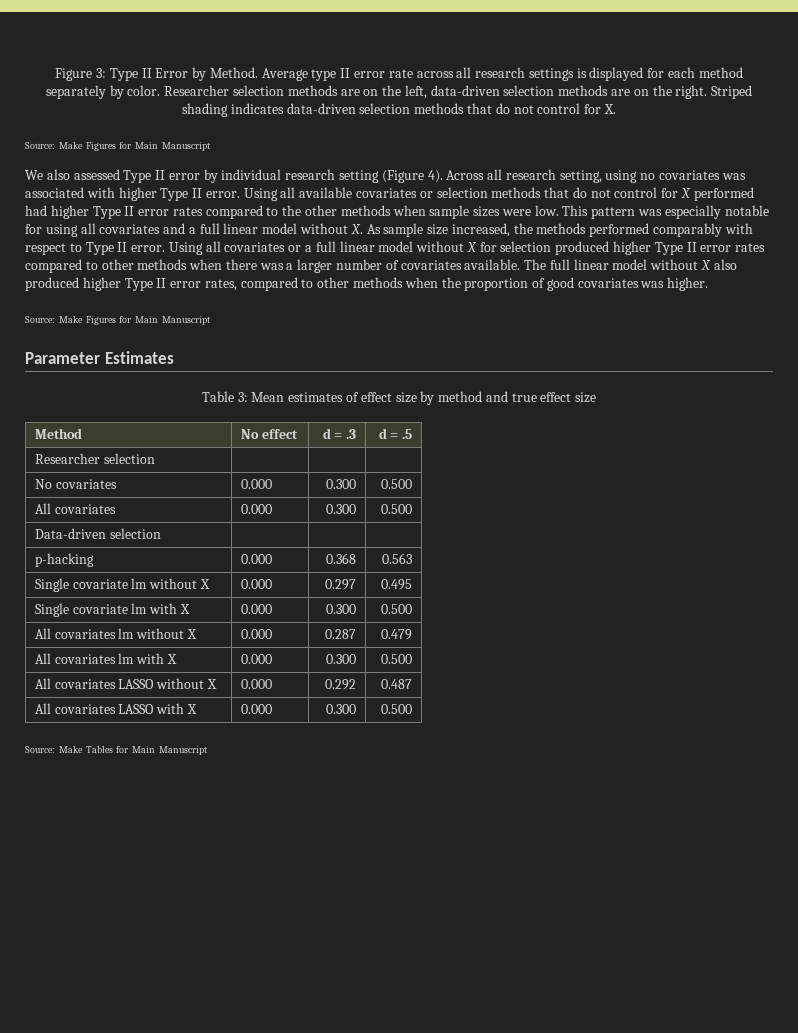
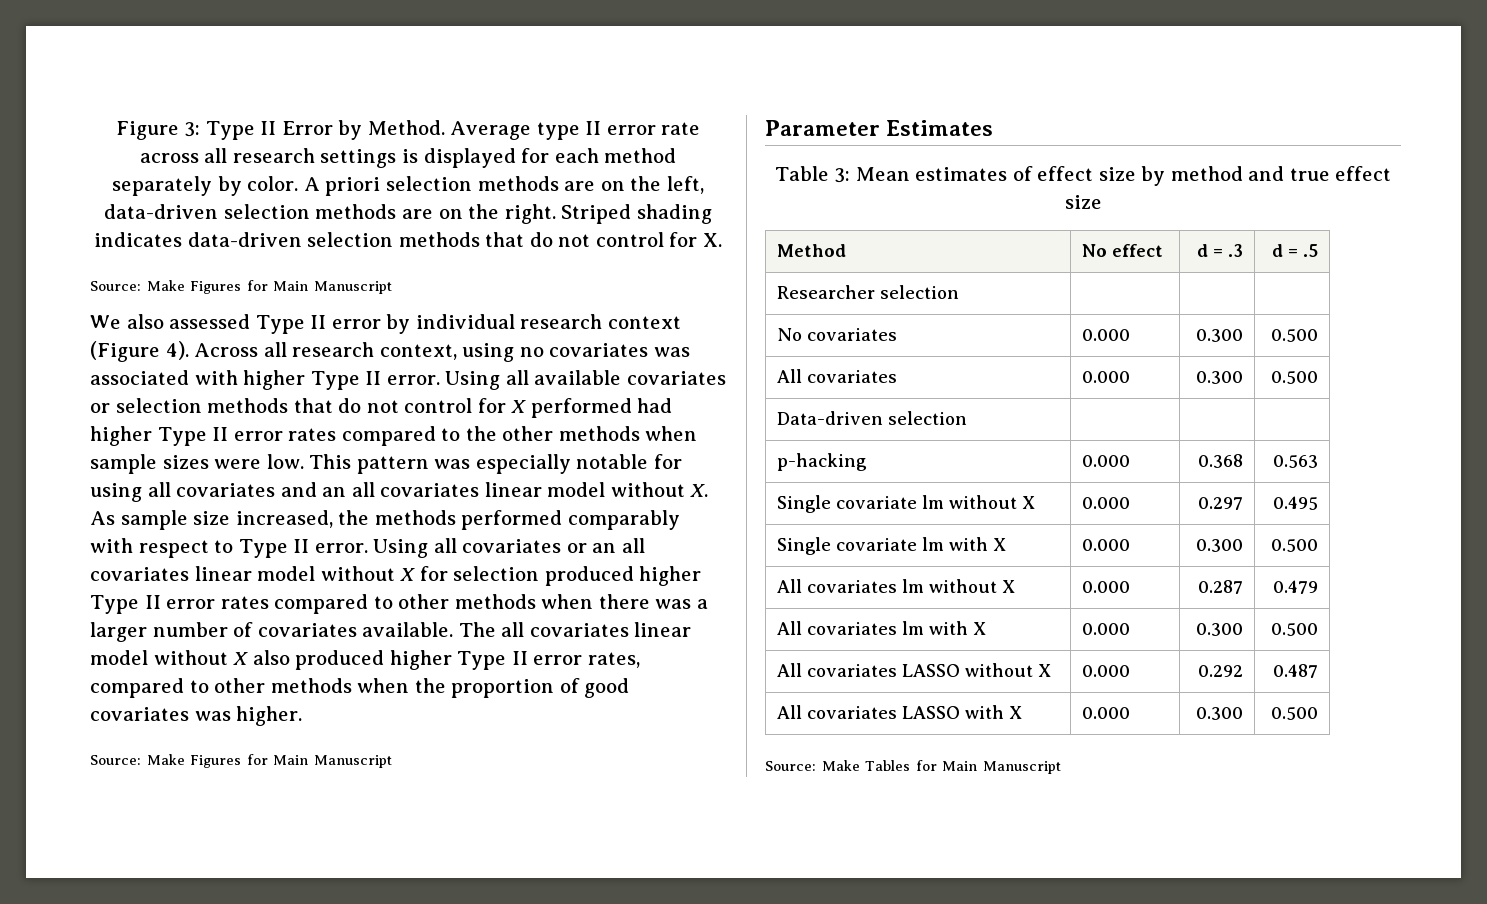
[164,85,230,96] Researcher -> [303,177,381,196] A priori
[339,170,380,183] setting -> [607,316,681,329] context
[559,170,602,183] setting, -> [379,344,457,360] context,
[188,223,220,234] a full -> [322,482,480,497] an all covariates
[305,241,336,252] a full -> [592,538,645,553] [90,567,189,581] an all covariates
[549,259,570,270] full -> [501,622,629,637] all covariates

